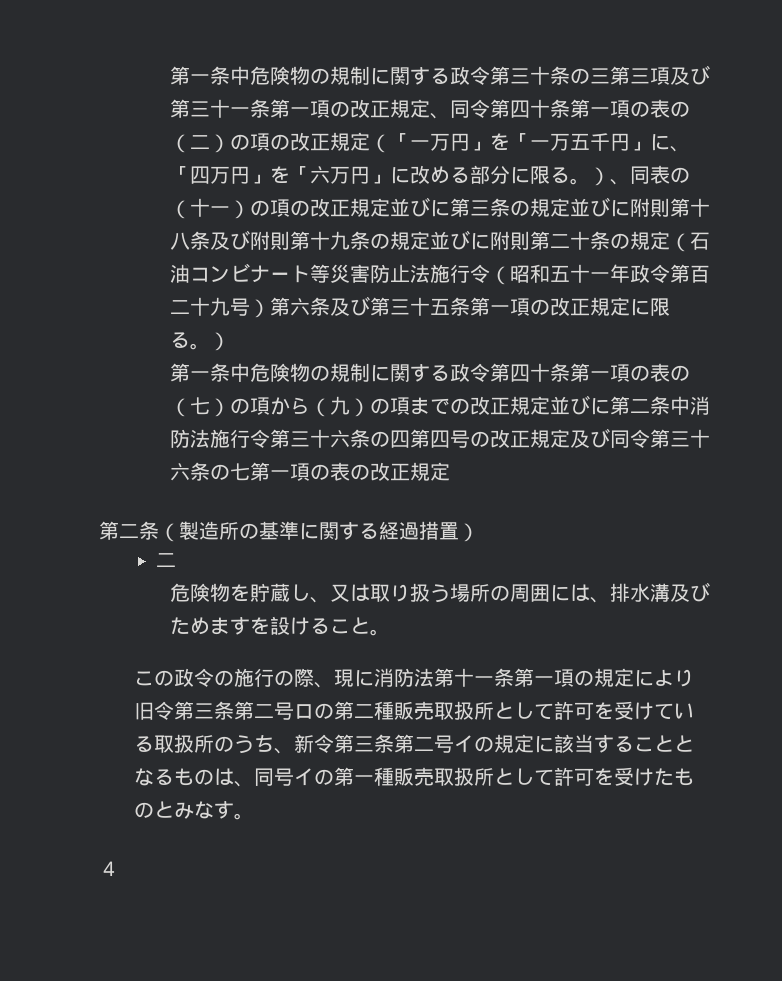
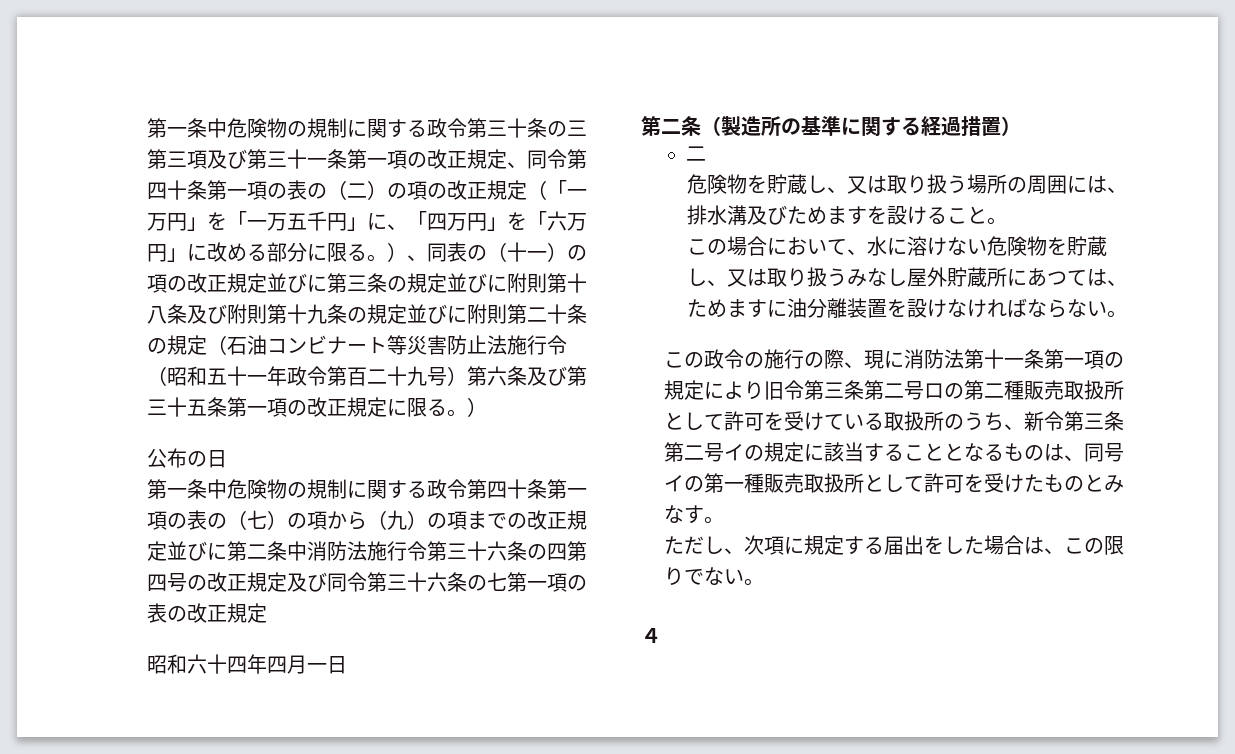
(230, 341) none -> [146,448,227,468] // 公布の日
(450, 471) none -> [146,654,347,674] // 昭和六十四年四月一日
(390, 632) none -> [686,236,1107,256] [686,267,1127,287] [686,298,1127,318] // この場合において、水に溶けない危険物を貯蔵し、又は取り扱うみなし屋外貯蔵所にあつては、ためますに油分離装置を設けなければならない。
(255, 816) none -> [663,535,1124,555] [663,567,764,586] // ただし、次項に規定する届出をした場合は、この限りでない。

